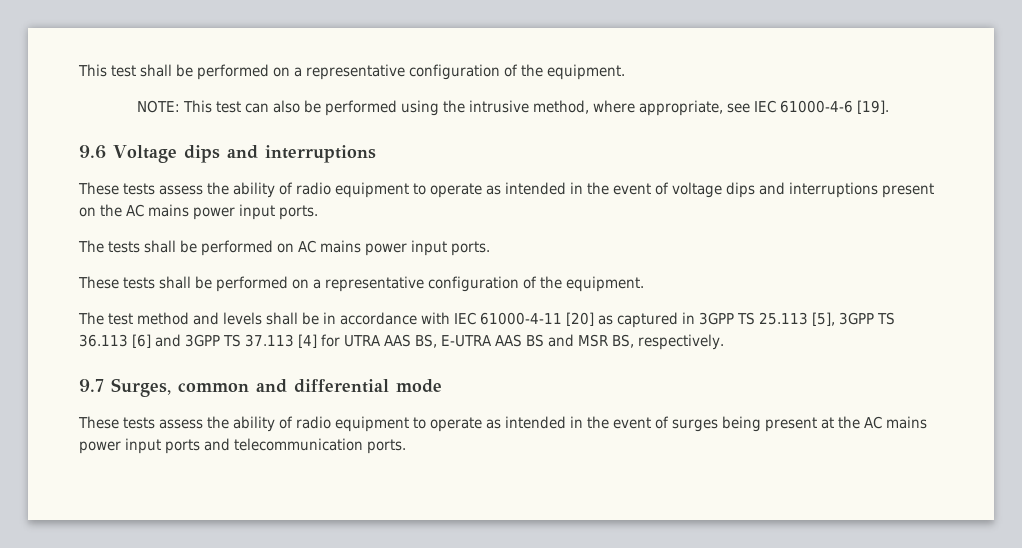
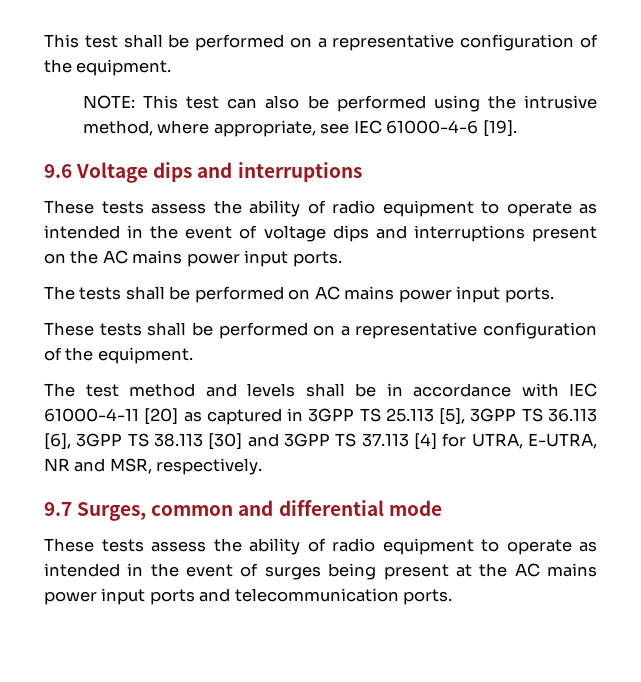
[132,334,151,348] [6] -> [44,433,243,450] [6], 3GPP TS 38.113 [30]
[344,334,634,348] UTRA AAS BS, E-UTRA AAS BS and MSR BS, -> [471,433,597,449] [44,458,152,474] UTRA, E-UTRA, NR and MSR,

